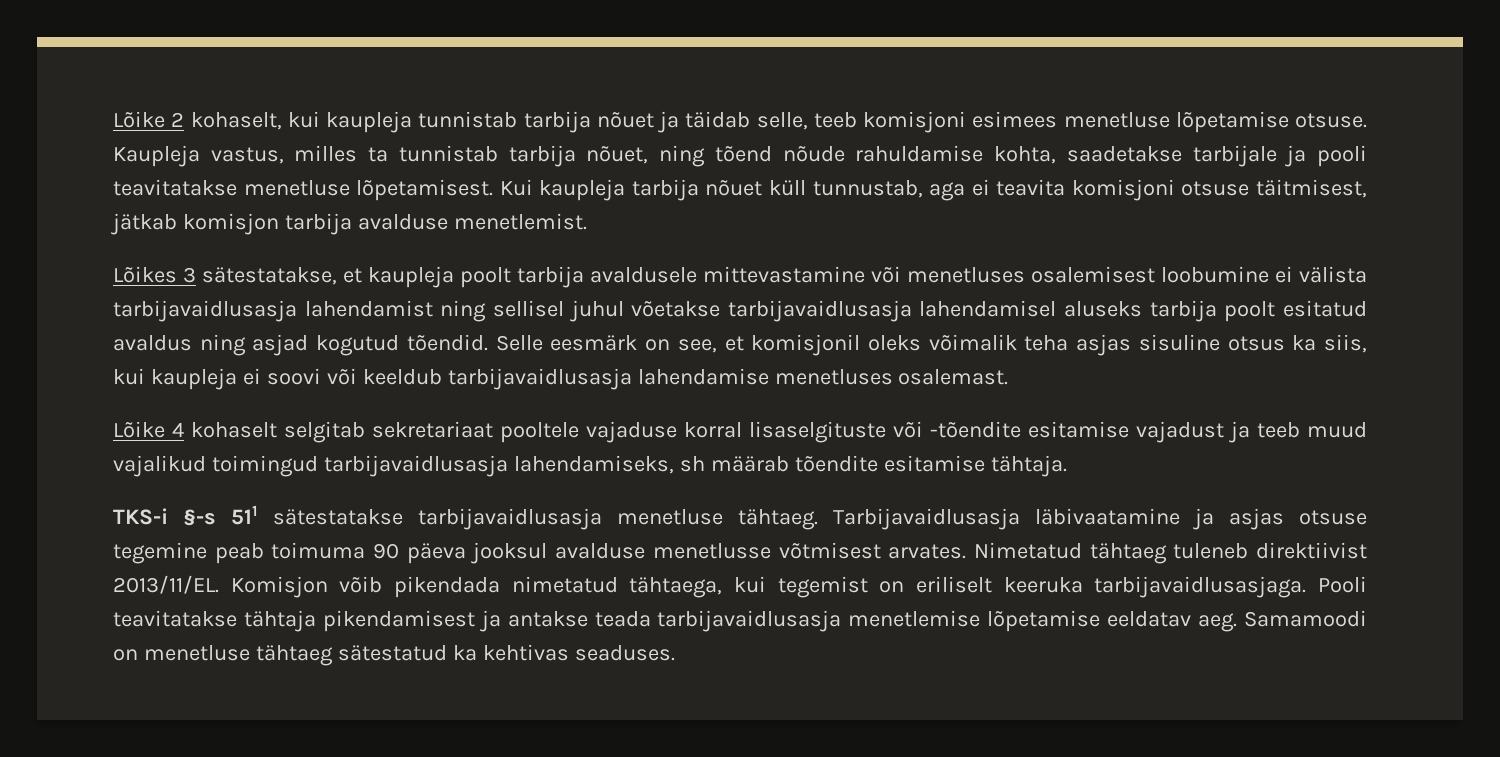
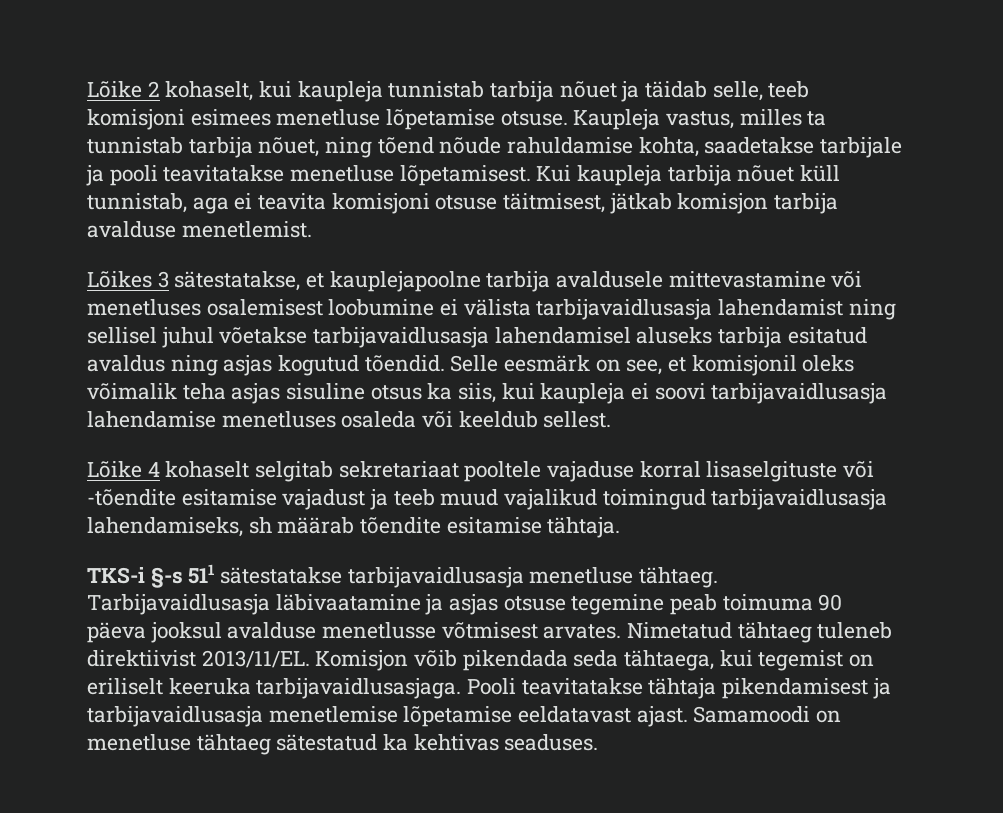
[812,180,923,198] tunnustab, -> [87,193,187,213] tunnistab,
[368,266,511,288] kaupleja poolt -> [329,271,481,292] kauplejapoolne
[1224,301,1276,322] poolt -> (783, 337) none
[252,334,309,356] asjad -> [223,355,273,376] asjas
[326,368,442,385] või keeldub -> (706, 391) none
[898,369,1009,385] osalemast. -> [341,411,612,428] osaleda või keeldub sellest.
[511,576,618,593] nimetatud -> [573,650,619,667] seda
[507,611,651,627] antakse teada -> (891, 688) none
[1107,611,1238,632] eeldatav aeg. -> [518,706,688,727] eeldatavast ajast.

